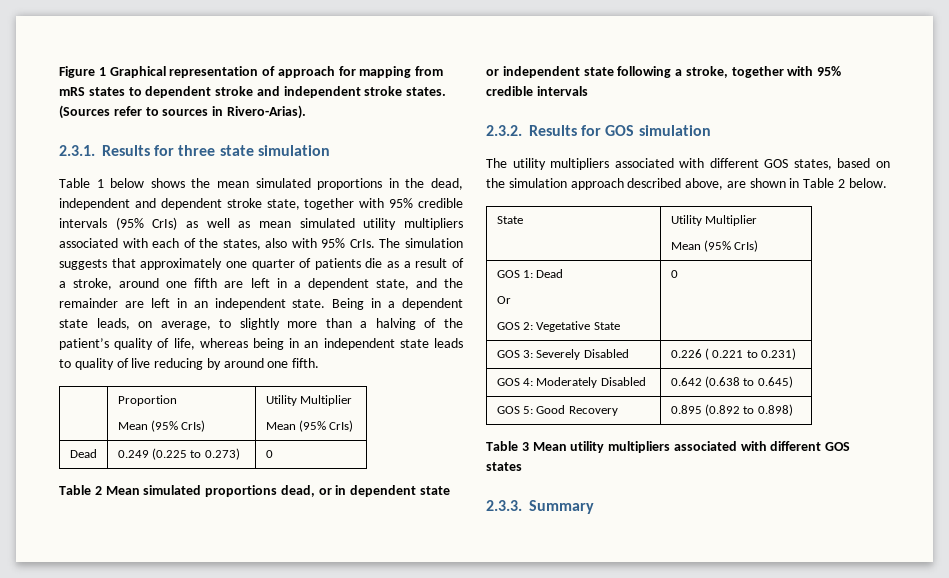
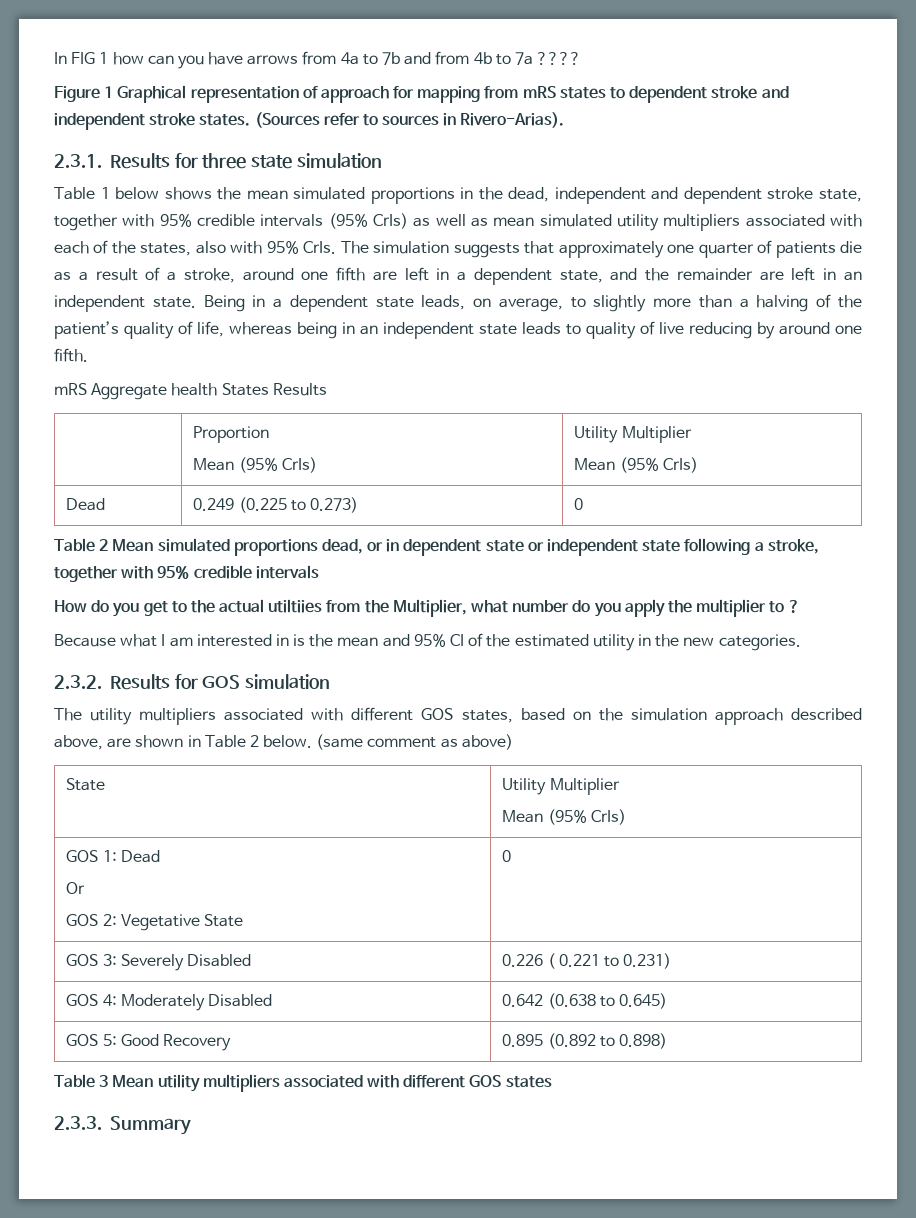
(59, 72) none -> [54,51,582,69] In FIG 1 how can you have arrows from 4a to 7b and from 4b to 7a ???? //
(320, 363) none -> [54,383,327,400] // mRS Aggregate health States Results
(588, 91) none -> [54,599,800,617] [54,633,801,651] // How do you get to the actual utiltiies from the Multiplier, what number do you apply the multiplier to ? // Because what I am interested in is the mean and 95% CI of the estimated utility in the new categories.
(887, 183) none -> [316,734,513,750] (same comment as above)

